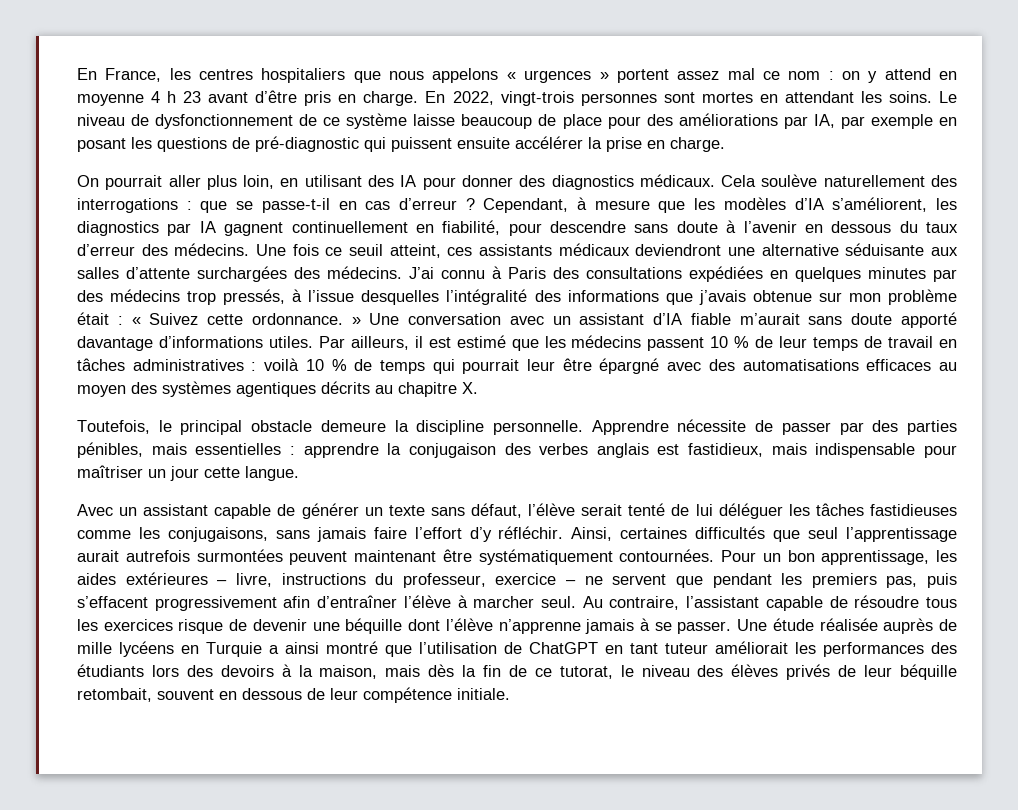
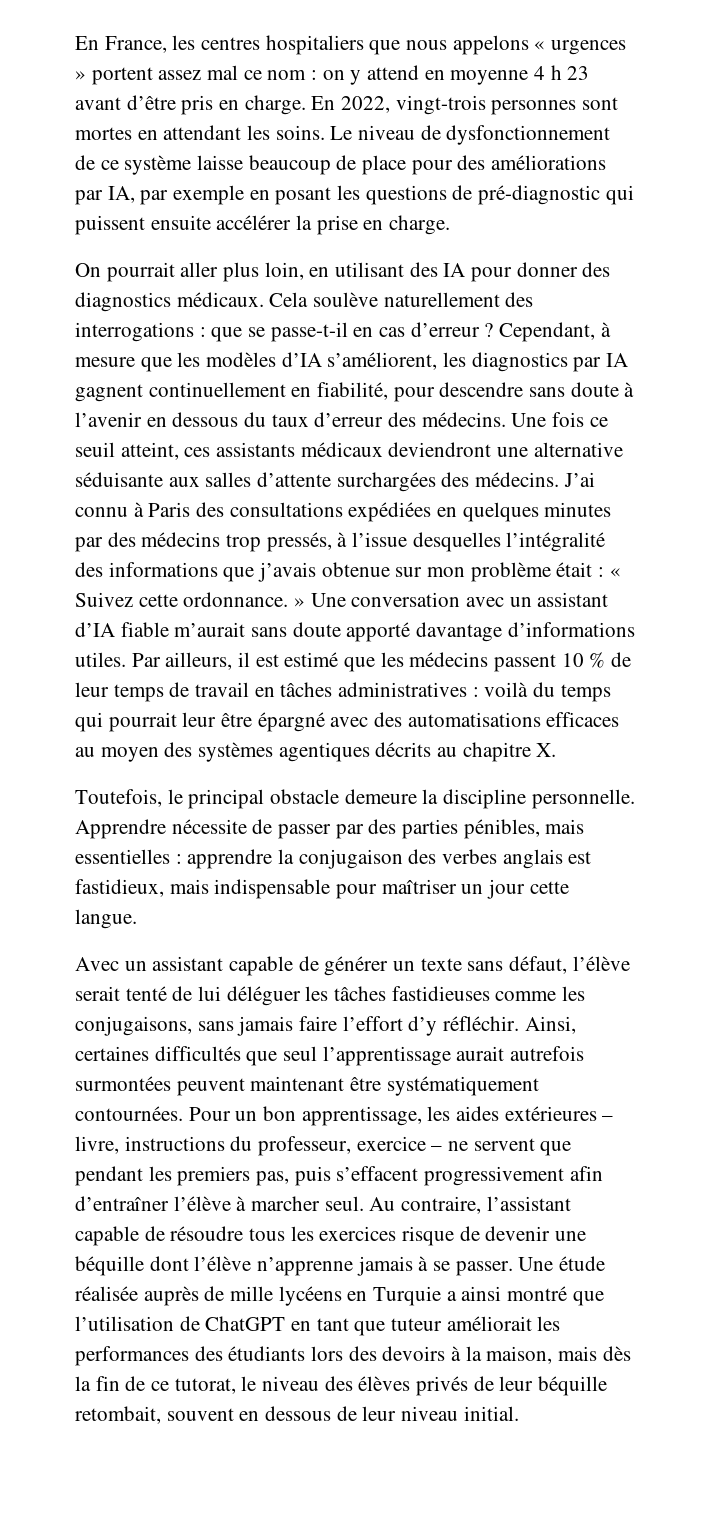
[305,359,373,371] 10 % de -> [533,682,556,697] du
(658, 648) none -> [354,1321,386,1336] que
[363,687,510,703] compétence initiale. -> [401,1406,519,1421] niveau initial.

